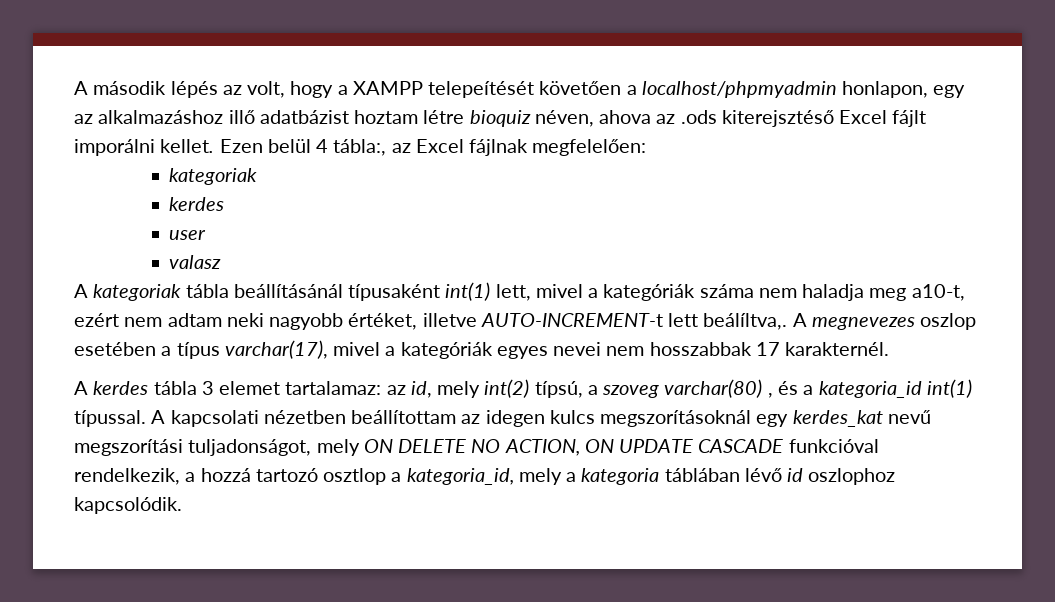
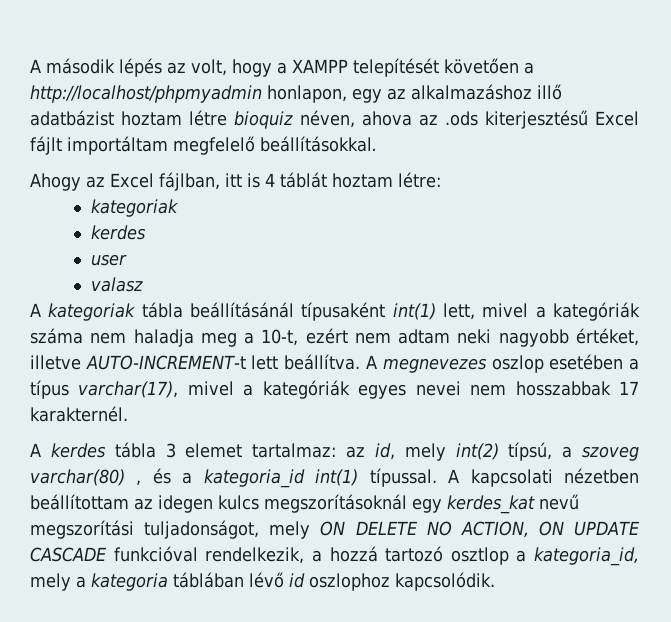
[428,81,535,98] telepeítését -> [353,58,439,77] telepítését
[641,81,837,98] localhost/phpmyadmin -> [30,85,262,103] http://localhost/phpmyadmin
[721,110,834,127] kiterejsztéső -> [485,110,588,129] kiterjesztésű
[74,139,647,156] imporálni kellet. Ezen belül 4 tábla:, az Excel fájlnak megfelelően: -> [67,136,377,155] [30,172,441,191] importáltam megfelelő beállításokkal. // Ahogy az Excel fájlban, itt is 4 táblát hoztam létre:
[911,284,965,301] a10-t, -> [244,329,299,346] a 10-t,
[703,313,788,330] beálíltva,. -> [284,354,361,370] beállítva.
[285,381,382,395] tartalamaz: -> [252,443,337,458] tartalmaz:

